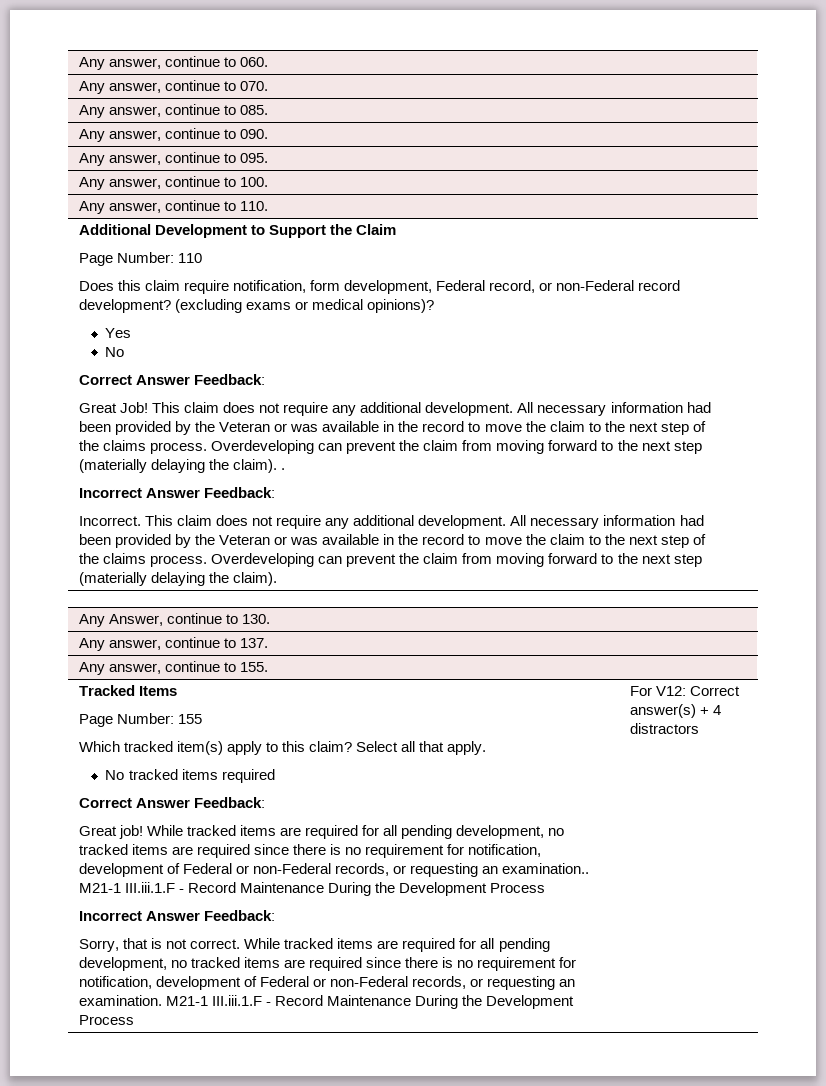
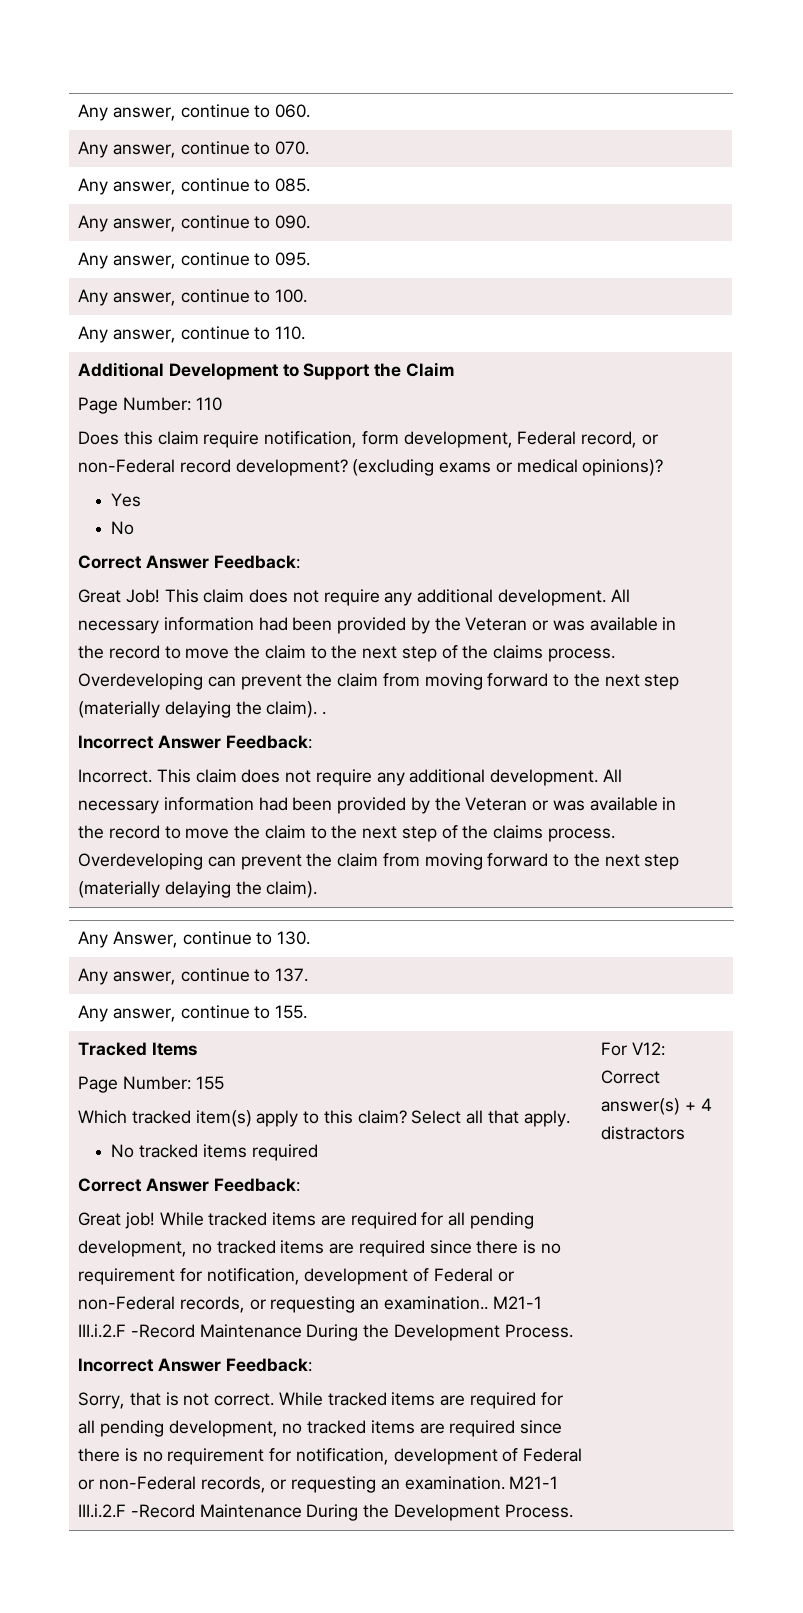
[124,882,546,896] III.iii.1.F - Record Maintenance During the Development Process -> [78,1324,573,1341] III.i.2.F -Record Maintenance During the Development Process.
[212,995,575,1009] [78,1015,134,1025] III.iii.1.F - Record Maintenance During the Development Process -> [78,1504,573,1521] III.i.2.F -Record Maintenance During the Development Process.

